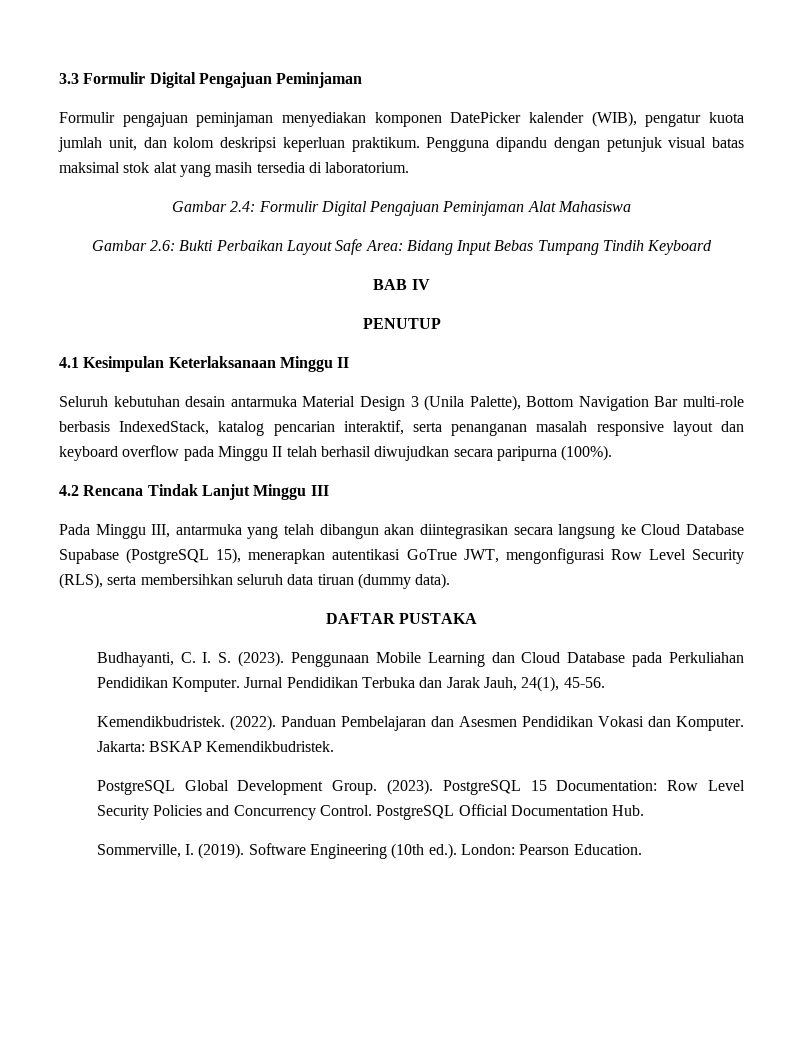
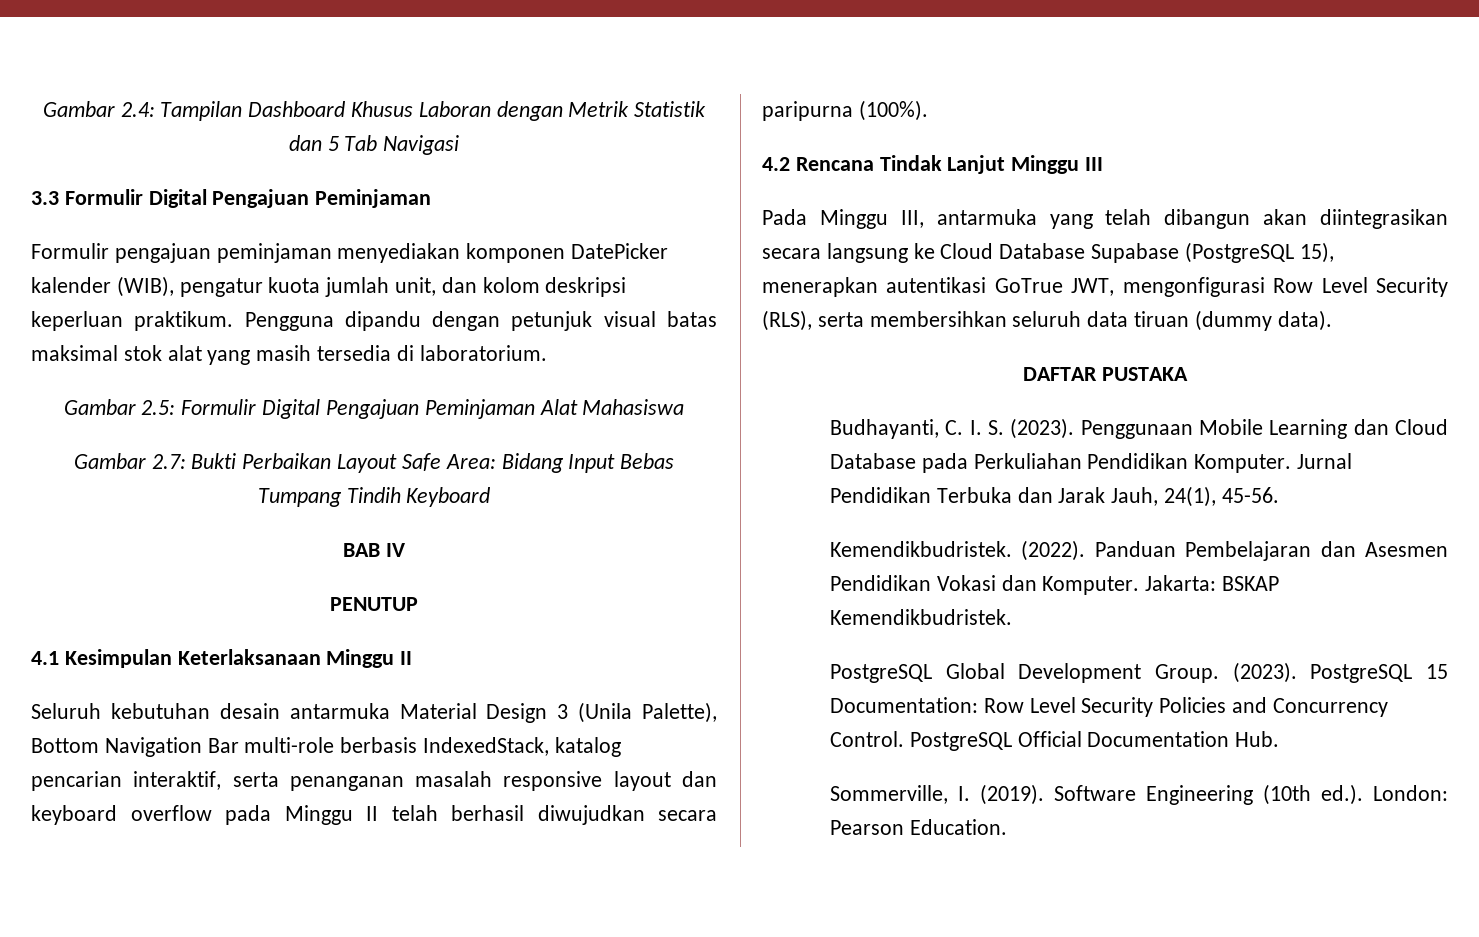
(59, 78) none -> [42,101,707,121] [288,135,460,155] Gambar 2.4: Tampilan Dashboard Khusus Laboran dengan Metrik Statistik dan 5 Tab Navigasi //
[230,201,256,212] 2.4: -> [141,400,176,415] 2.5:
[149,240,175,251] 2.6: -> [151,454,186,469] 2.7:

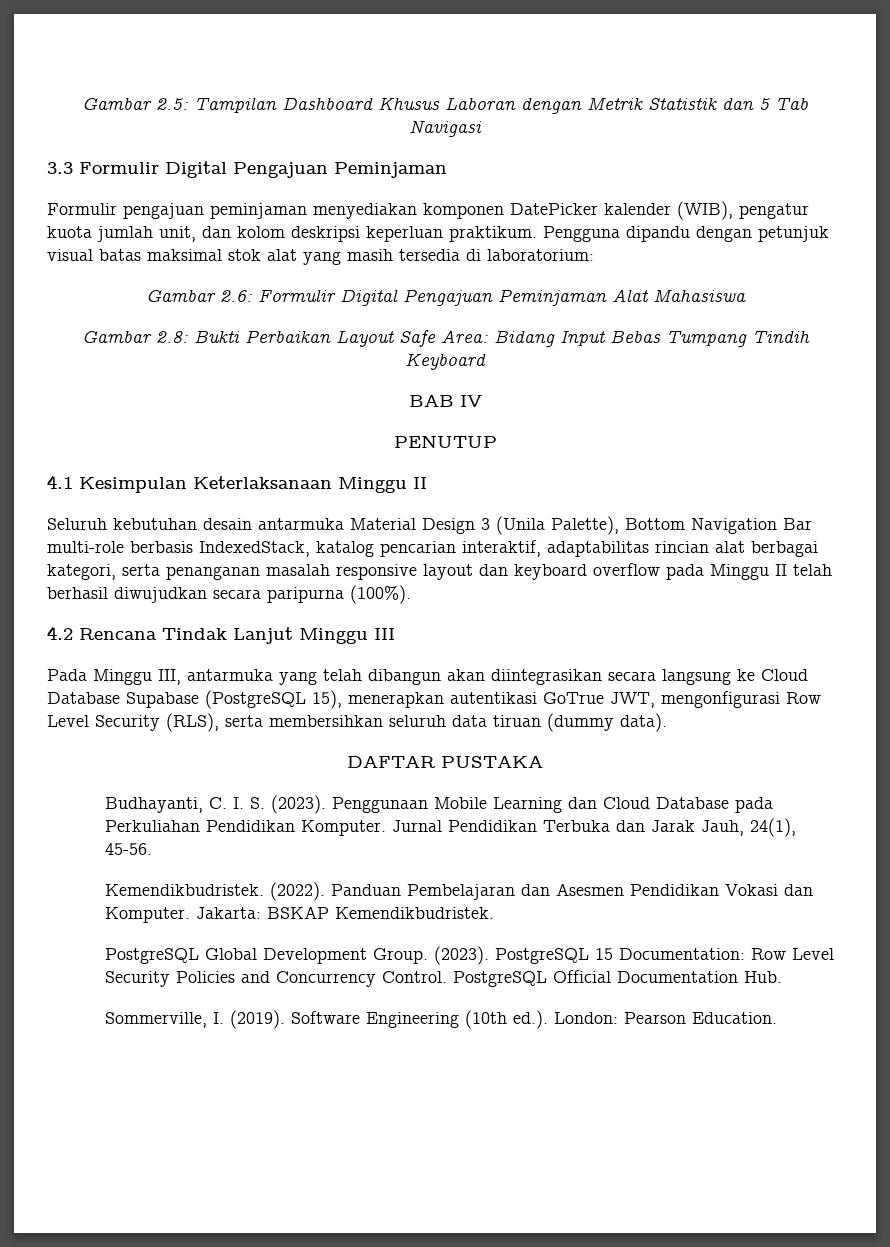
[42,101,155,117] Gambar 2.4: -> [82,97,188,110] Gambar 2.5:
[419,345,547,361] [63,399,176,415] laboratorium. // Gambar 2.5: -> [487,249,594,261] [145,289,252,302] laboratorium: // Gambar 2.6:
[151,454,186,469] 2.7: -> [155,331,188,343] 2.8:
(222, 780) none -> [547,541,818,557] [47,564,116,580] adaptabilitas rincian alat berbagai kategori,

